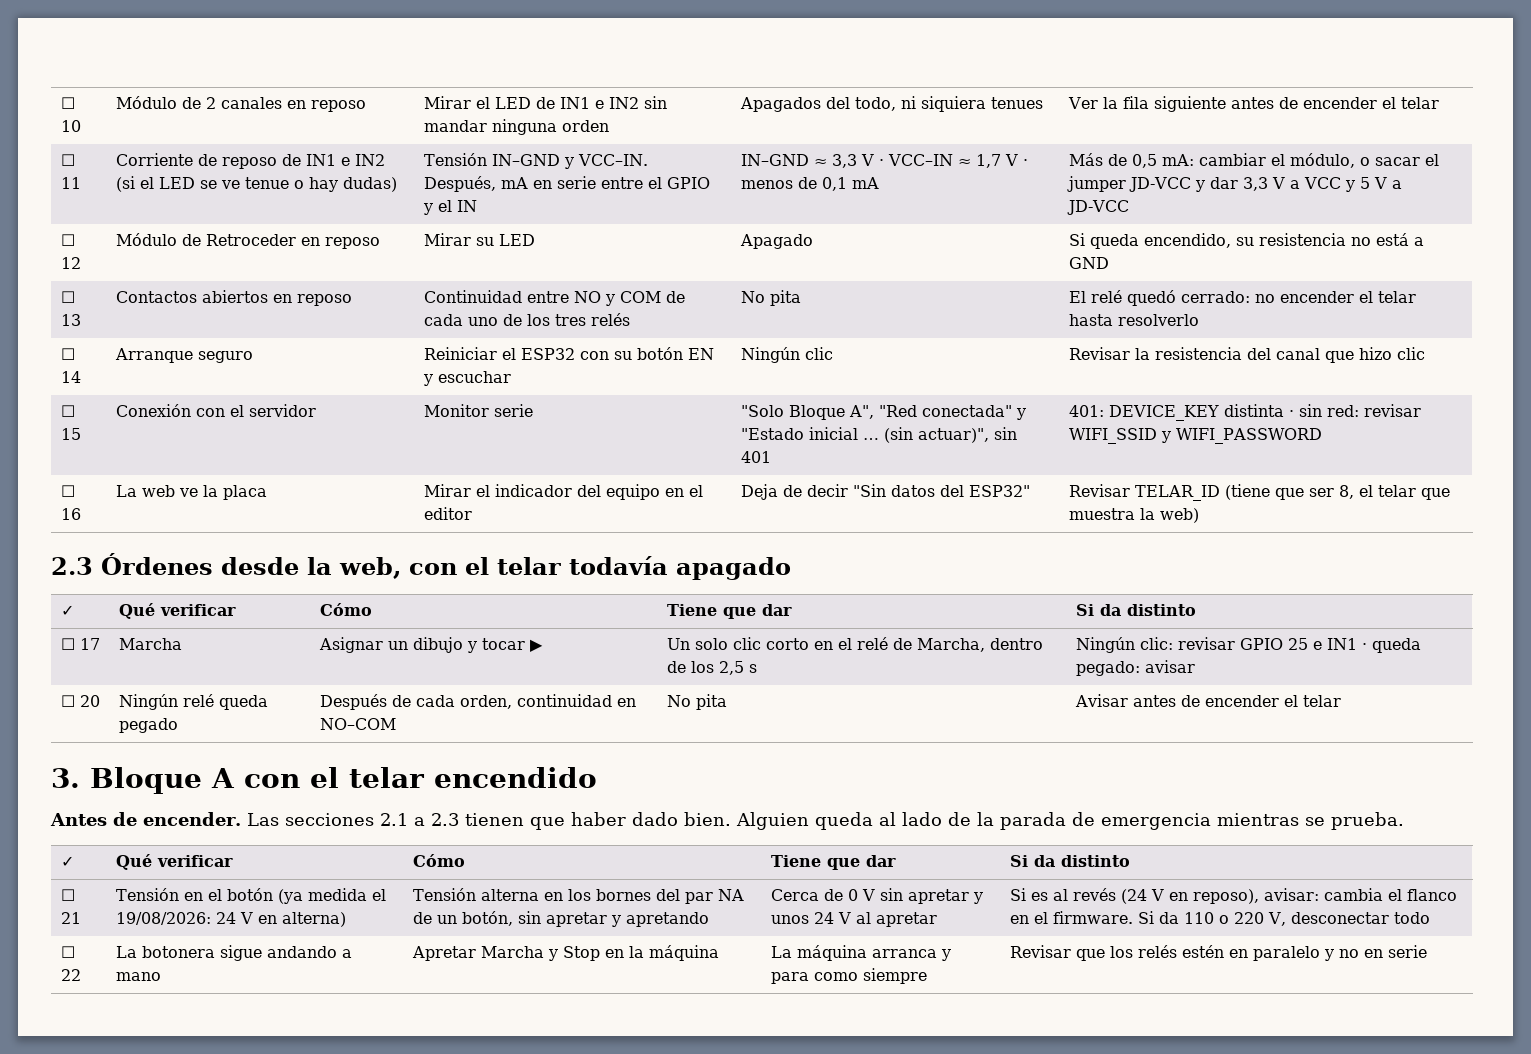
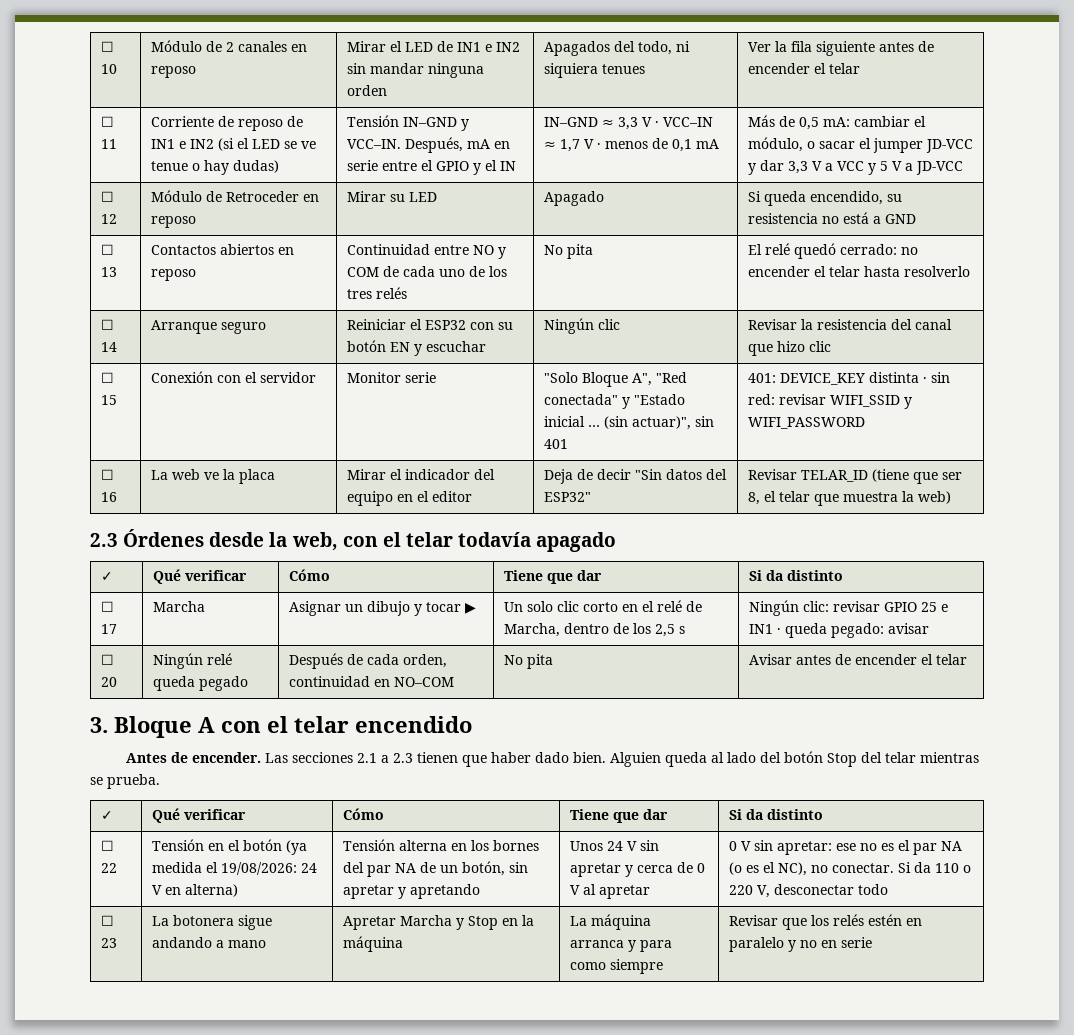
[947,812,1211,830] de la parada de emergencia -> [759,751,916,767] del botón Stop del telar
[60,912,81,924] 21 -> [100,863,117,873] 22
[770,889,858,901] Cerca de 0 -> [569,841,623,851] Unos 24
[770,912,834,924] unos 24 -> [636,862,705,873] cerca de 0
[1009,888,1457,904] [1009,911,1133,924] Si es al revés (24 V en reposo), avisar: cambia el flanco en el firmware. -> [728,840,962,855] [728,862,894,876] 0 V sin apretar: ese no es el par NA (o es el NC), no conectar.
[60,969,81,981] 22 -> [100,938,117,948] 23

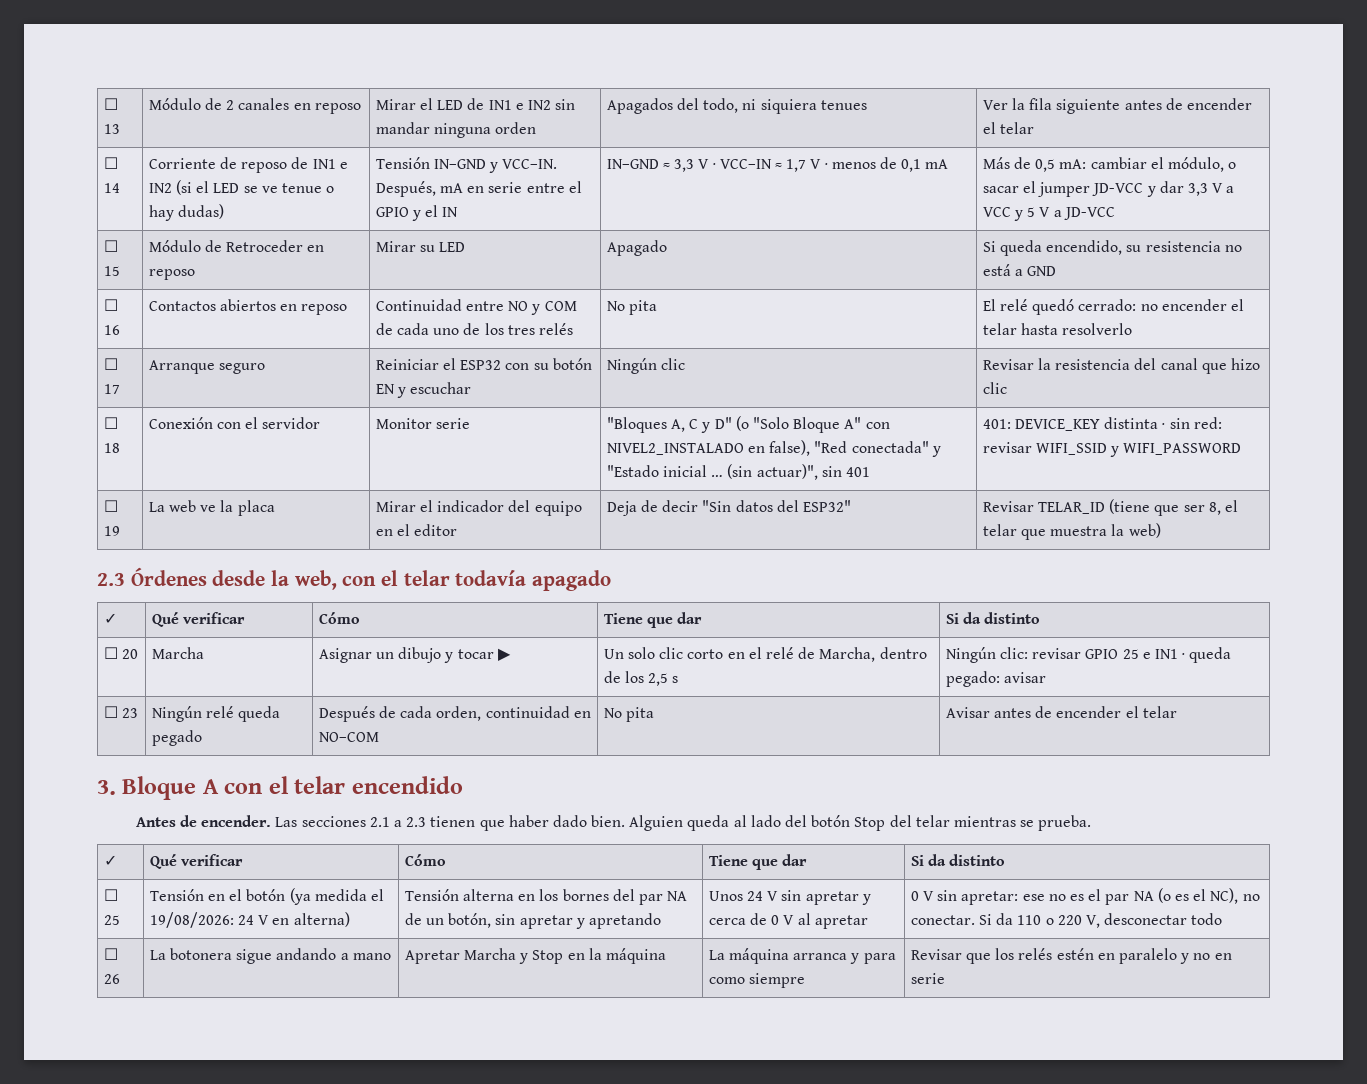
[100,41,114,52] [100,64,117,74] ☐ 10 -> [103,98,118,110] [103,124,120,134] ☐ 13
[100,139,117,149] 11 -> [103,183,120,193] 14
[100,214,117,224] 12 -> [103,266,120,276] 15
[100,267,117,277] 13 -> [103,325,120,335] 16
[100,342,117,352] 14 -> [103,384,120,394] 17
[100,395,117,405] 15 -> [103,443,120,453] 18
[543,372,652,387] "Solo Bloque A", -> [606,416,890,433] [606,440,811,456] "Bloques A, C y D" (o "Solo Bloque A" con NIVEL2_INSTALADO en false),
[100,492,117,502] 16 -> [103,526,120,536] 19
[100,624,117,634] 17 -> [122,649,139,659] 20
[100,677,117,687] 20 -> [122,708,139,718] 23
[100,863,117,873] 22 -> [103,915,120,925] 25
[100,938,117,948] 23 -> [103,974,120,984] 26

